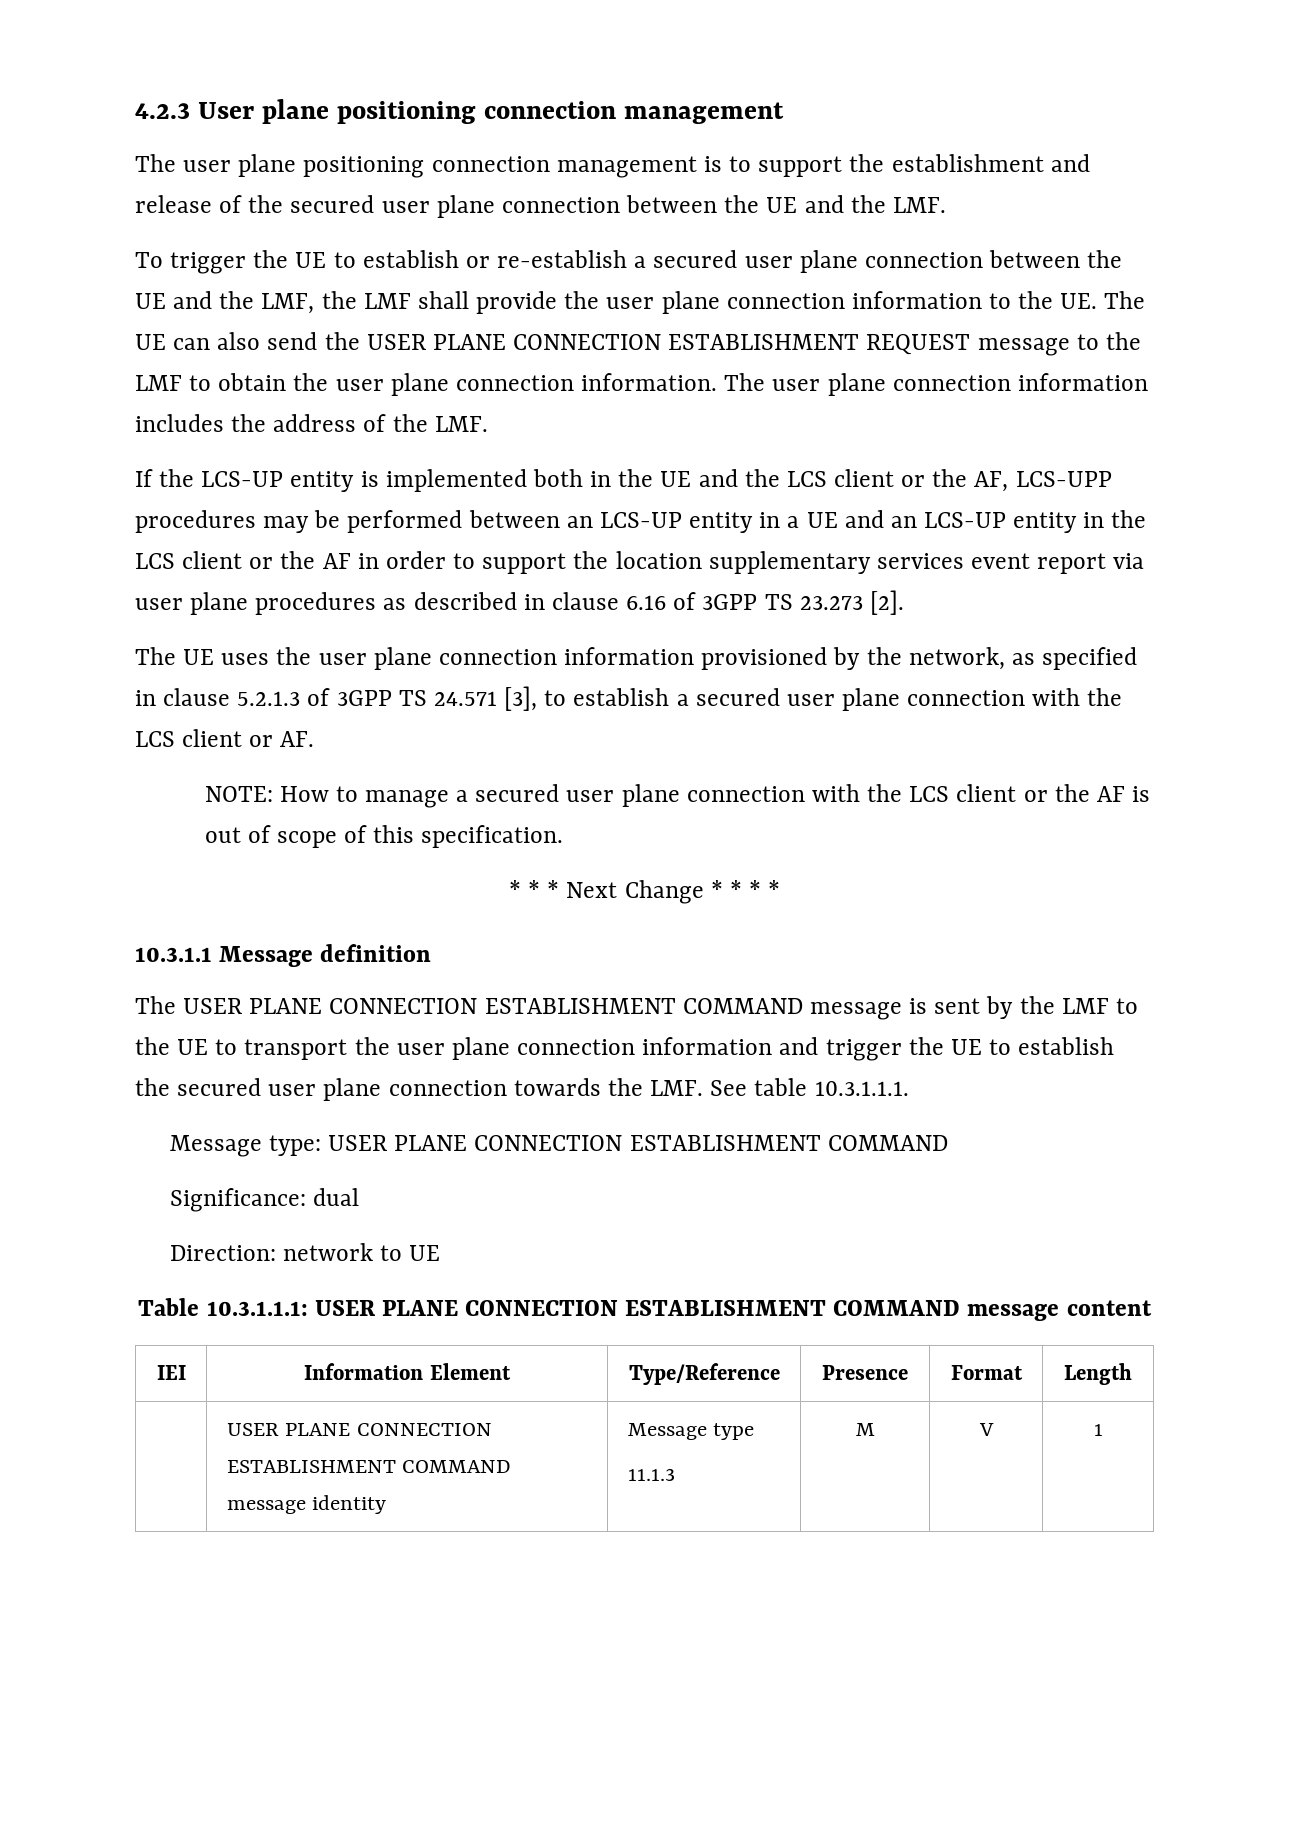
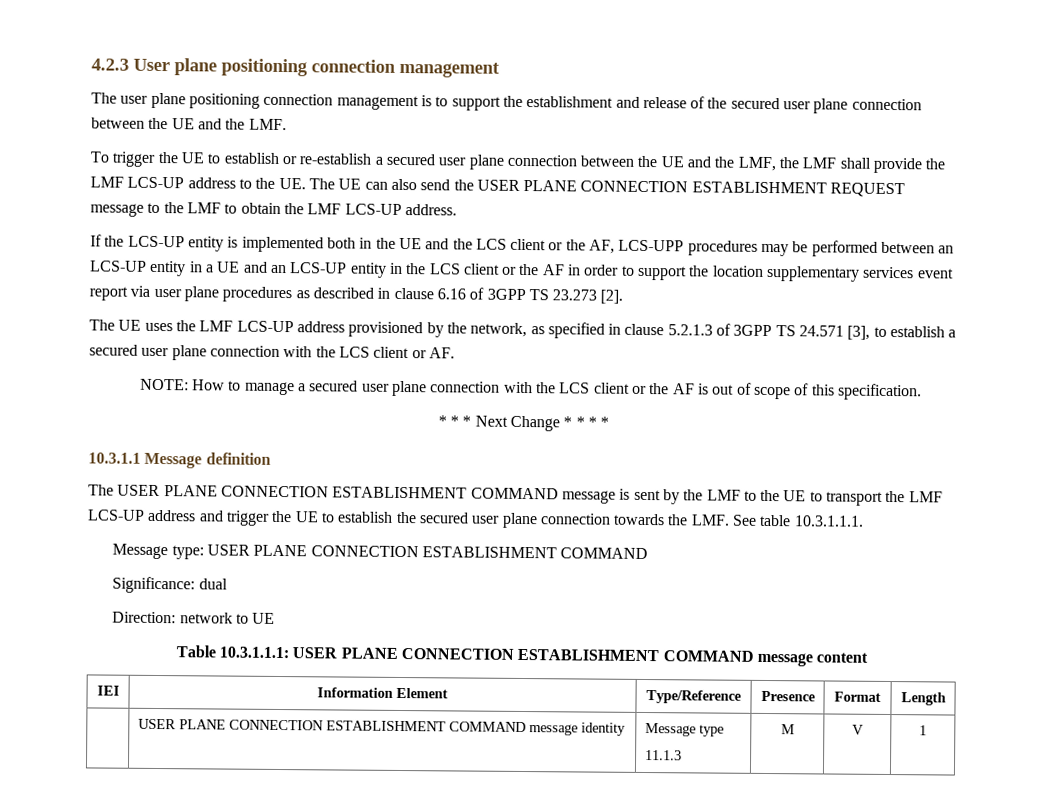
[606,291,982,314] user plane connection information -> [90,176,236,189] LMF LCS-UP address
[335,373,1148,396] [135,414,488,432] user plane connection information. The user plane connection information includes the address of the LMF. -> [307,203,457,216] LMF LCS-UP address.
[318,647,695,670] user plane connection information -> [199,320,345,333] LMF LCS-UP address
[396,1037,773,1060] user plane connection information -> [908,491,943,503] [87,509,197,522] LMF LCS-UP address

